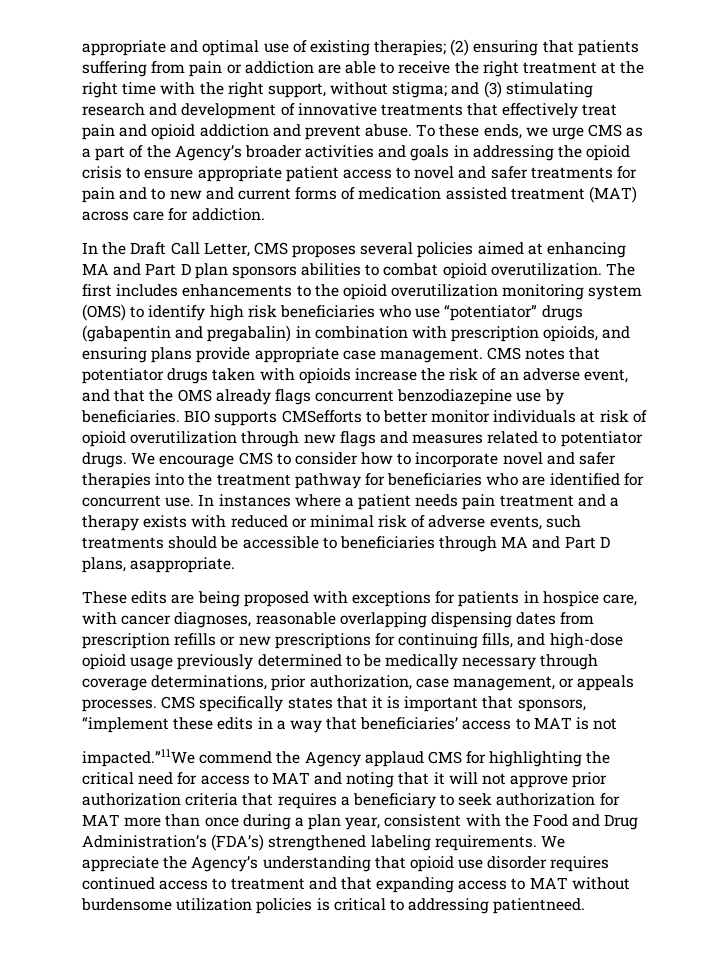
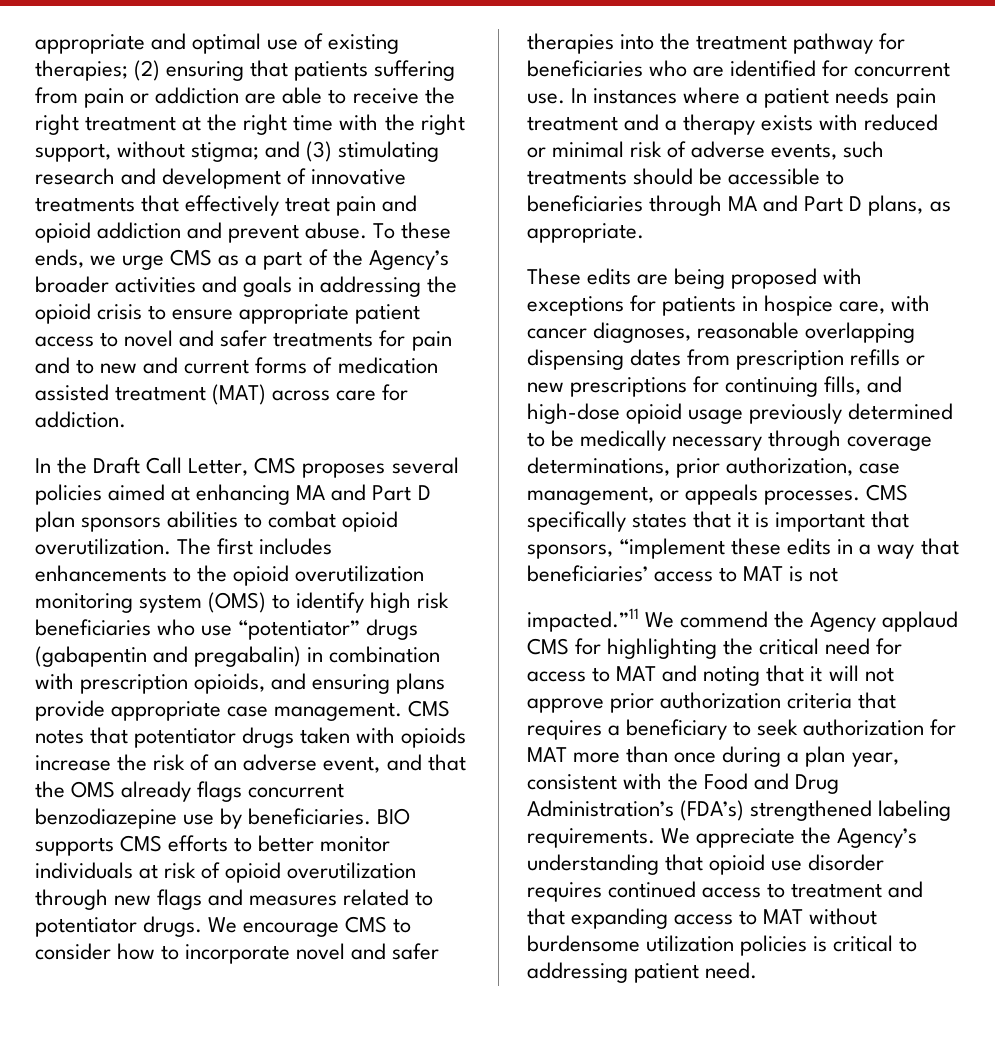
[281,410,362,423] CMSefforts -> [120,835,229,852] CMS efforts
[130,557,236,573] asappropriate. -> [929,201,951,212] [527,223,644,243] as appropriate.
[82,749,195,767] impacted.”11We -> [527,608,675,632] impacted.”11 We
[493,898,586,914] patientneed. -> [634,962,758,983] patient need.

